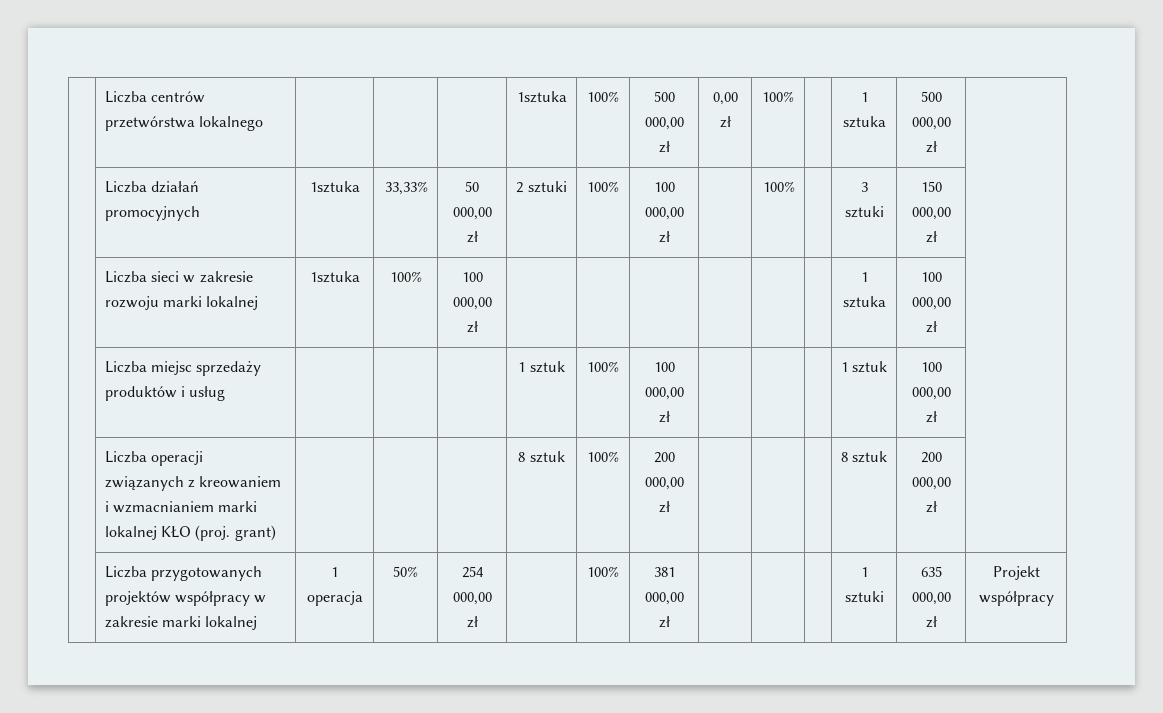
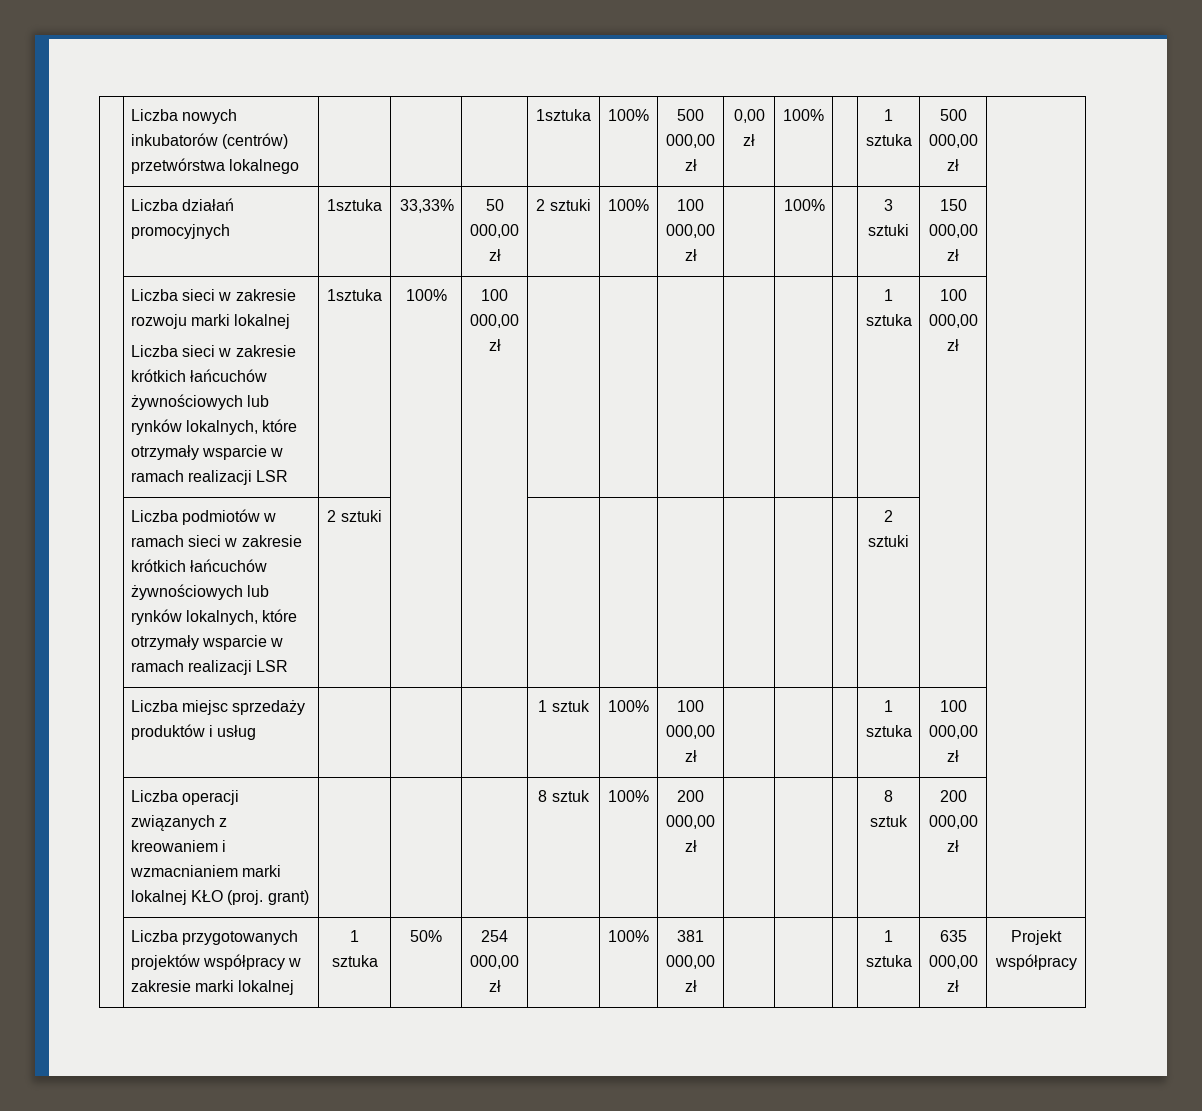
[104,91,206,103] | Liczba centrów -> [130,109,238,124] [130,133,289,149] | Liczba nowych inkubatorów (centrów)
(259, 303) none -> [130,345,296,357] [130,369,268,382] [130,394,270,410] [130,419,298,435] [130,445,284,460] [130,470,289,485] // Liczba sieci w zakresie krótkich łańcuchów żywnościowych lub rynków lokalnych, które otrzymały wsparcie w ramach realizacji LSR
(938, 327) none -> [130,509,277,525] [130,535,302,547] [130,559,268,572] [130,584,270,600] [130,609,298,625] [130,635,284,650] [130,660,289,675] [327,510,382,522] [884,510,893,522] [868,535,909,547] // | Liczba podmiotów w ramach sieci w zakresie krótkich łańcuchów żywnościowych lub rynków lokalnych, które otrzymały wsparcie w ramach realizacji LSR | 2 sztuki | | | | | | | | | 2 sztuki | |
[852,361,888,373] sztuk -> [865,725,912,737] sztuka
[306,591,363,606] operacja -> [331,955,378,967] sztuka
[844,591,884,603] sztuki -> [865,955,912,967] sztuka

